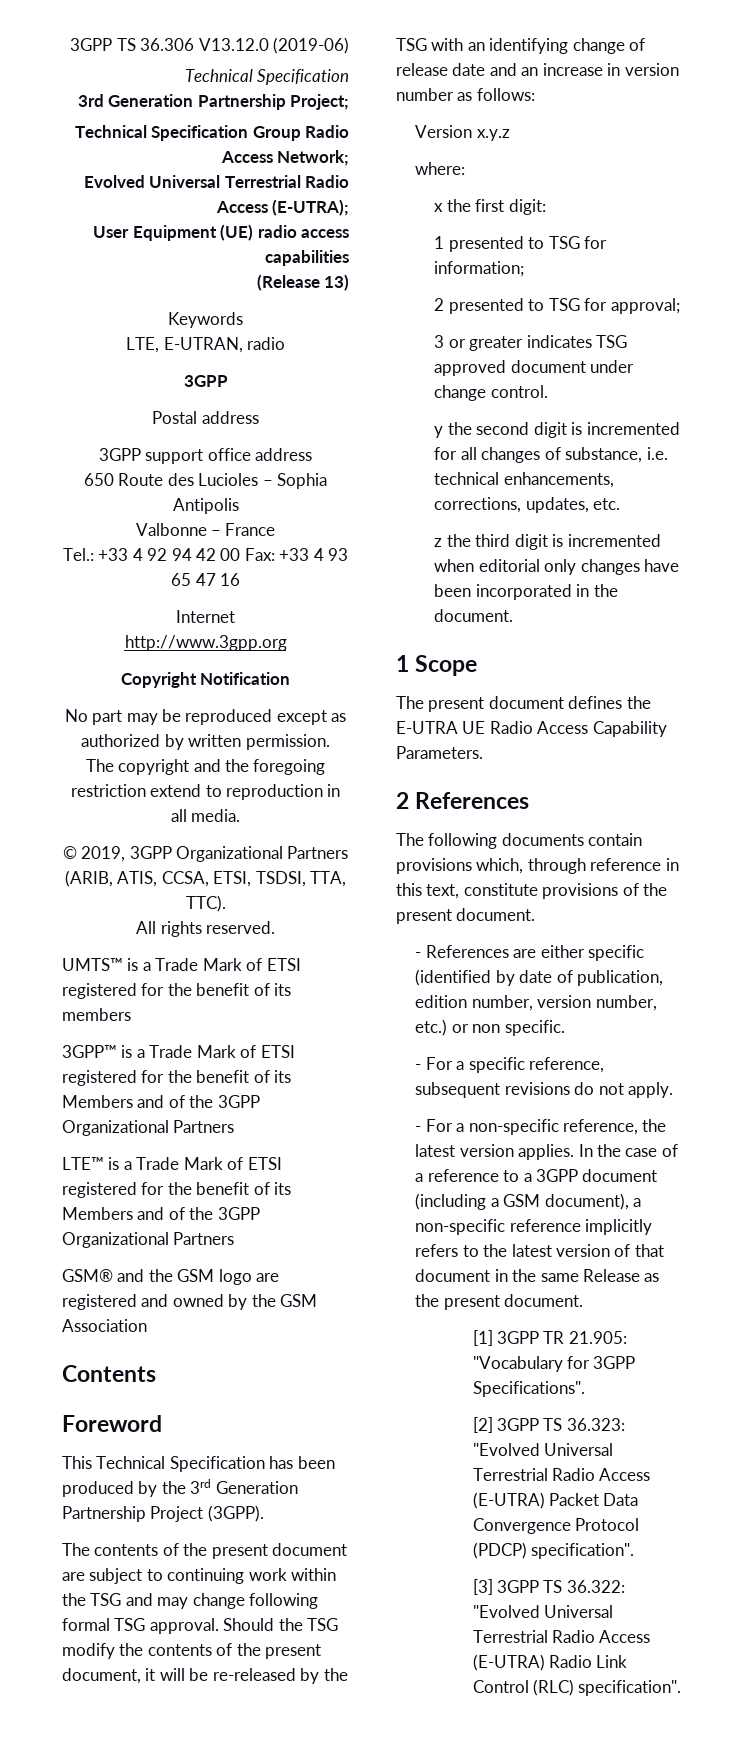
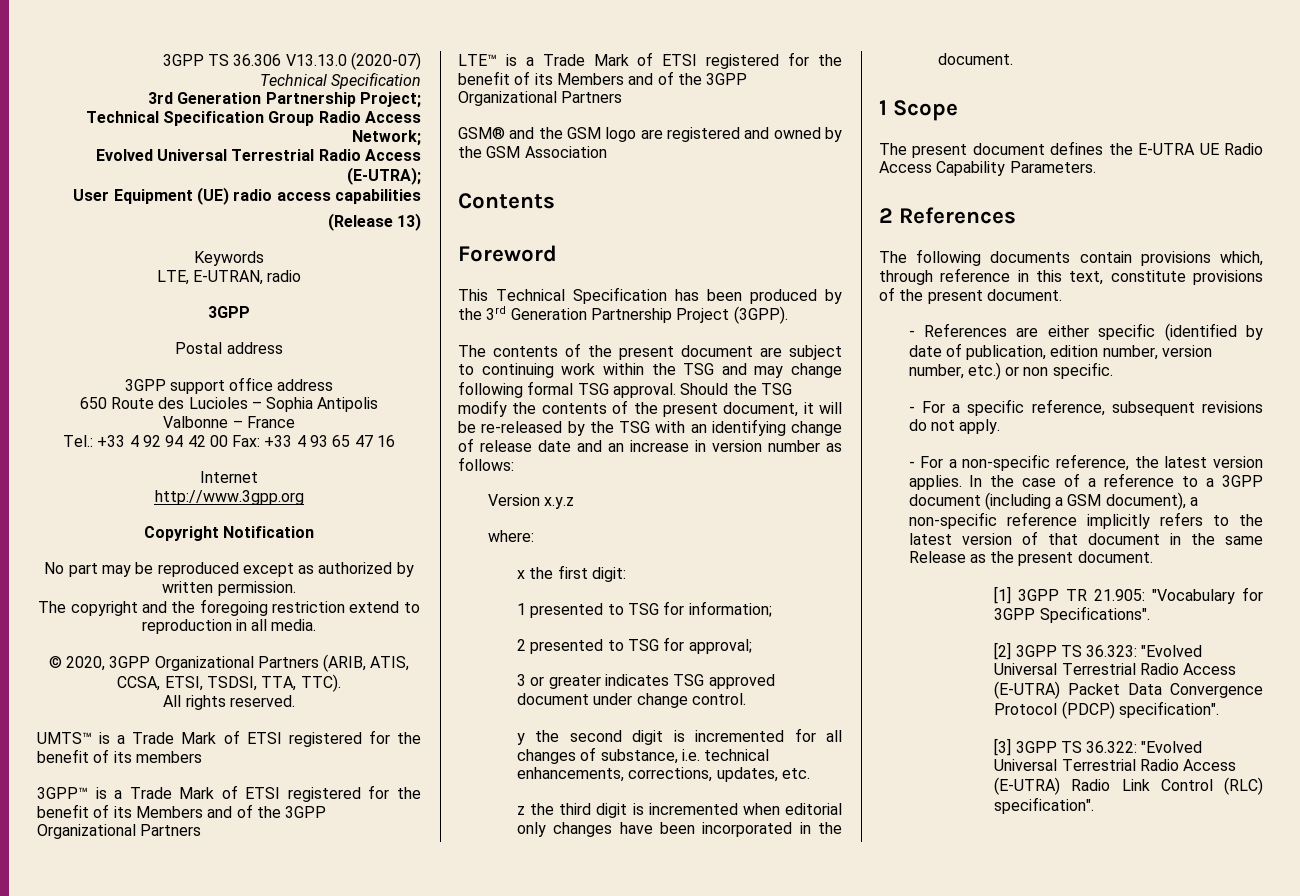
[198,37,349,54] V13.12.0 (2019-06) -> [285,52,421,70] V13.13.0 (2020-07)
[81,846,126,862] 2019, -> [65,656,105,671] 2020,

